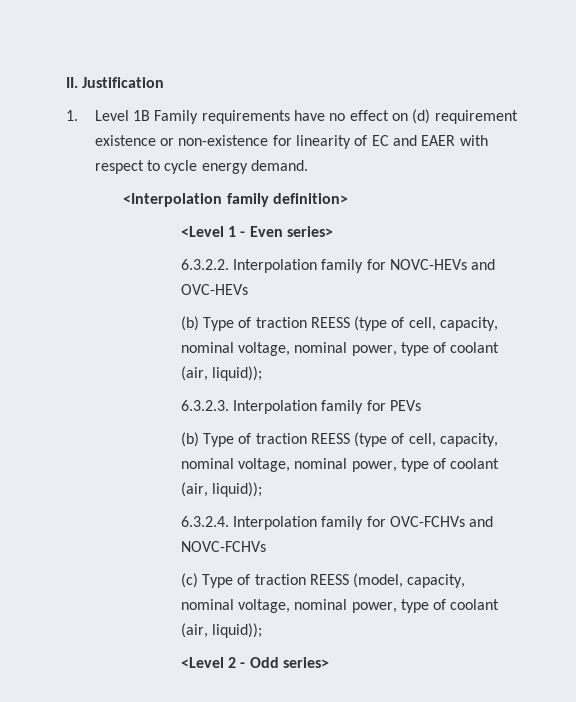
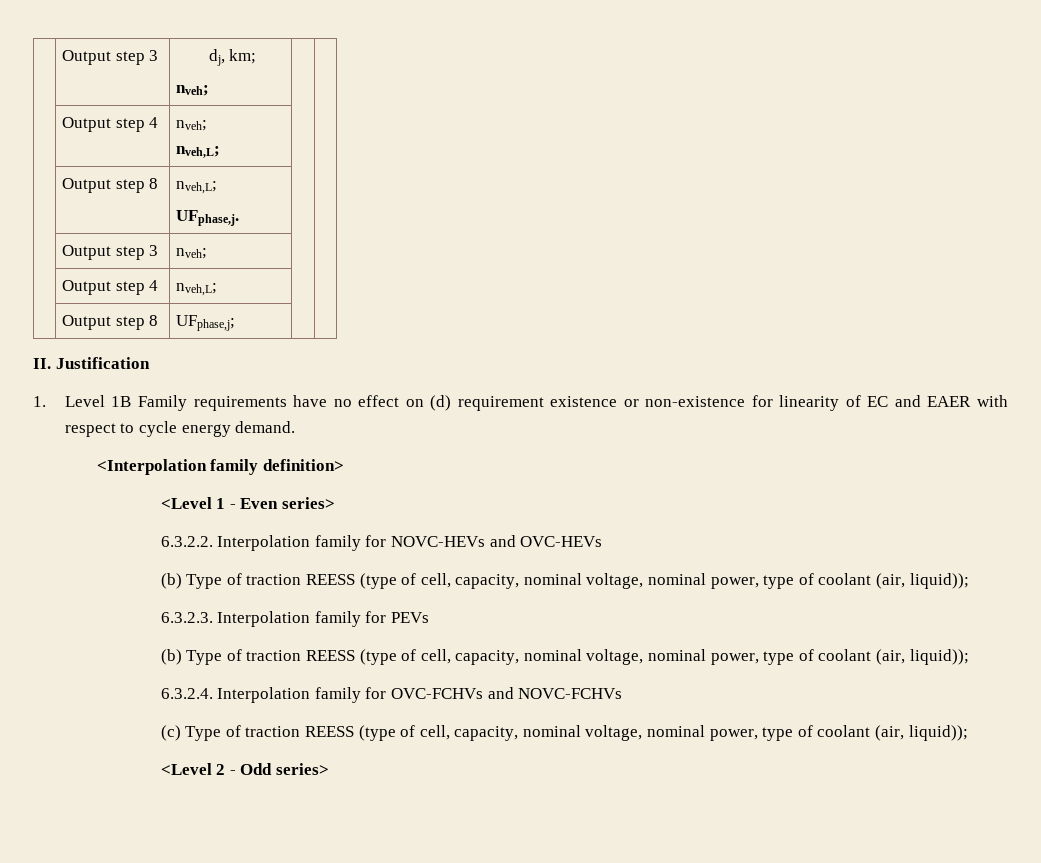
(66, 82) none -> [62,50,159,65] [208,49,257,66] [176,85,210,96] [62,117,159,132] [176,120,208,131] [176,146,221,158] [62,178,159,193] [176,181,218,194] [176,210,240,226] [62,245,159,260] [176,248,208,259] [62,280,159,295] [176,283,218,296] [62,315,159,330] [176,315,236,331] | Output step 3 | dj, km; // nveh; | | // | Output step 4 | nveh; // nveh,L; | | // | Output step 8 | nveh,L; // UFphase,j. | | // | Output step 3 | nveh; | | // | Output step 4 | nveh,L; | | // | Output step 8 | UFphase,j; | | //
[353,573,404,588] (model, -> [358,725,450,741] (type of cell,

